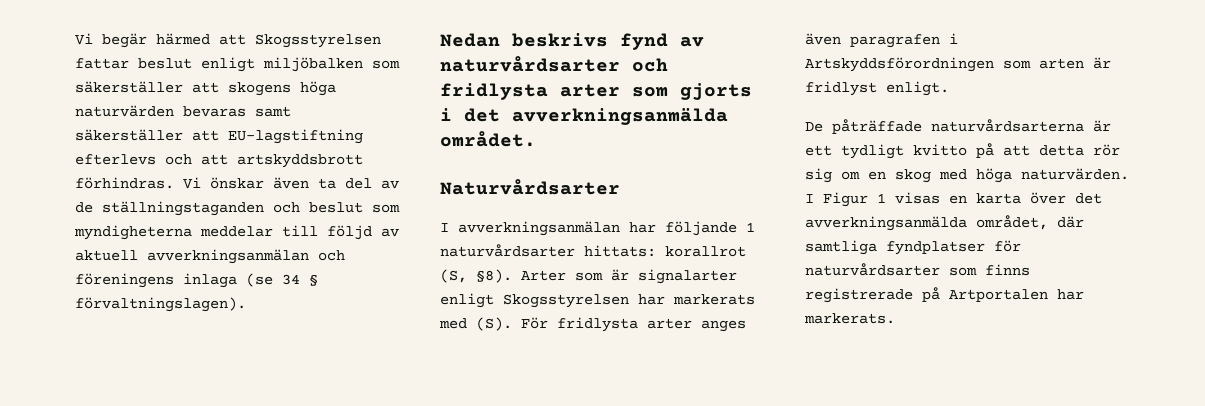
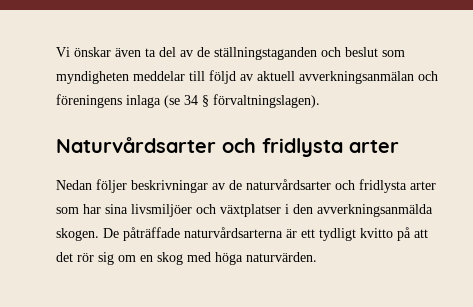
[75,33,381,48] [75,57,400,72] [75,81,336,96] [75,105,291,117] [75,129,363,144] [75,154,363,168] [75,177,201,189] Vi begär härmed att Skogsstyrelsen fattar beslut enligt miljöbalken som säkerställer att skogens höga naturvärden bevaras samt säkerställer att EU-lagstiftning efterlevs och att artskyddsbrott förhindras. Vi -> [56,47,70,57] Vi
[74,225,192,240] myndigheterna -> [56,71,129,84] myndigheten
[440,33,704,50] Nedan beskrivs fynd av -> [56,137,399,157] [56,179,242,193] Naturvårdsarter och fridlysta arter // Nedan följer beskrivningar av de
[680,83,752,100] [440,108,728,125] [440,131,536,147] [440,179,620,195] [440,221,755,236] [440,244,746,257] [440,269,737,284] [440,293,755,308] [439,317,746,332] [805,33,958,48] [805,57,1111,72] [805,81,949,96] gjorts i det avverkningsanmälda området. // Naturvårdsarter // I avverkningsanmälan har följande 1 naturvårdsarter hittats: korallrot (S, §8). Arter som är signalarter enligt Skogsstyrelsen har markerats med (S). För fridlysta arter anges även paragrafen i Artskyddsförordningen som arten är fridlyst enligt. // -> [83,204,433,217] [56,228,99,241] har sina livsmiljöer och växtplatser i den avverkningsanmälda skogen.
[1039,145,1084,156] detta -> [56,252,73,262] det
[805,192,1102,207] [805,215,1084,231] [805,240,1021,255] [805,263,1030,276] [805,287,1084,303] [804,313,895,324] I Figur 1 visas en karta över det avverkningsanmälda området, där samtliga fyndplatser för naturvårdsarter som finns registrerade på Artportalen har markerats. -> (317, 257) none

